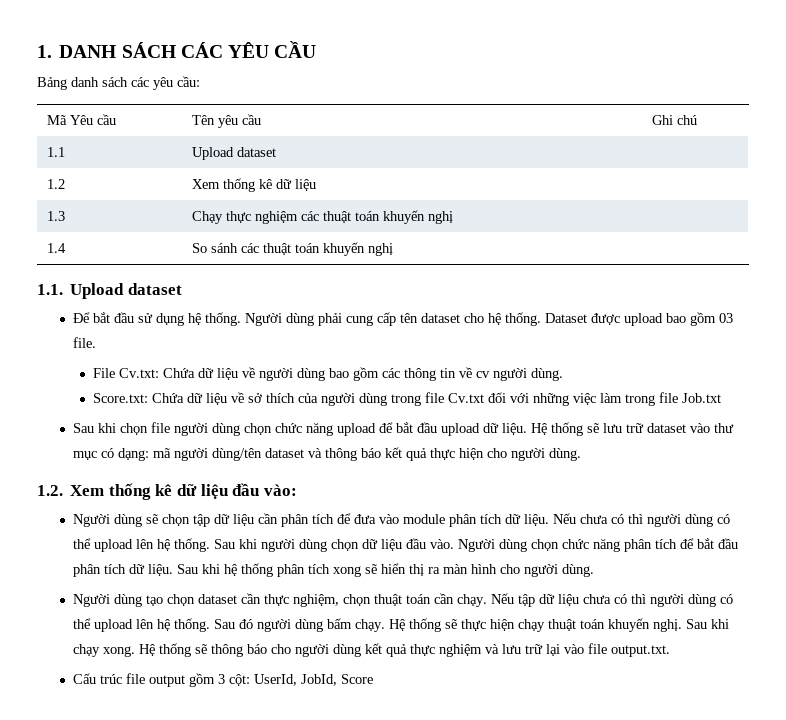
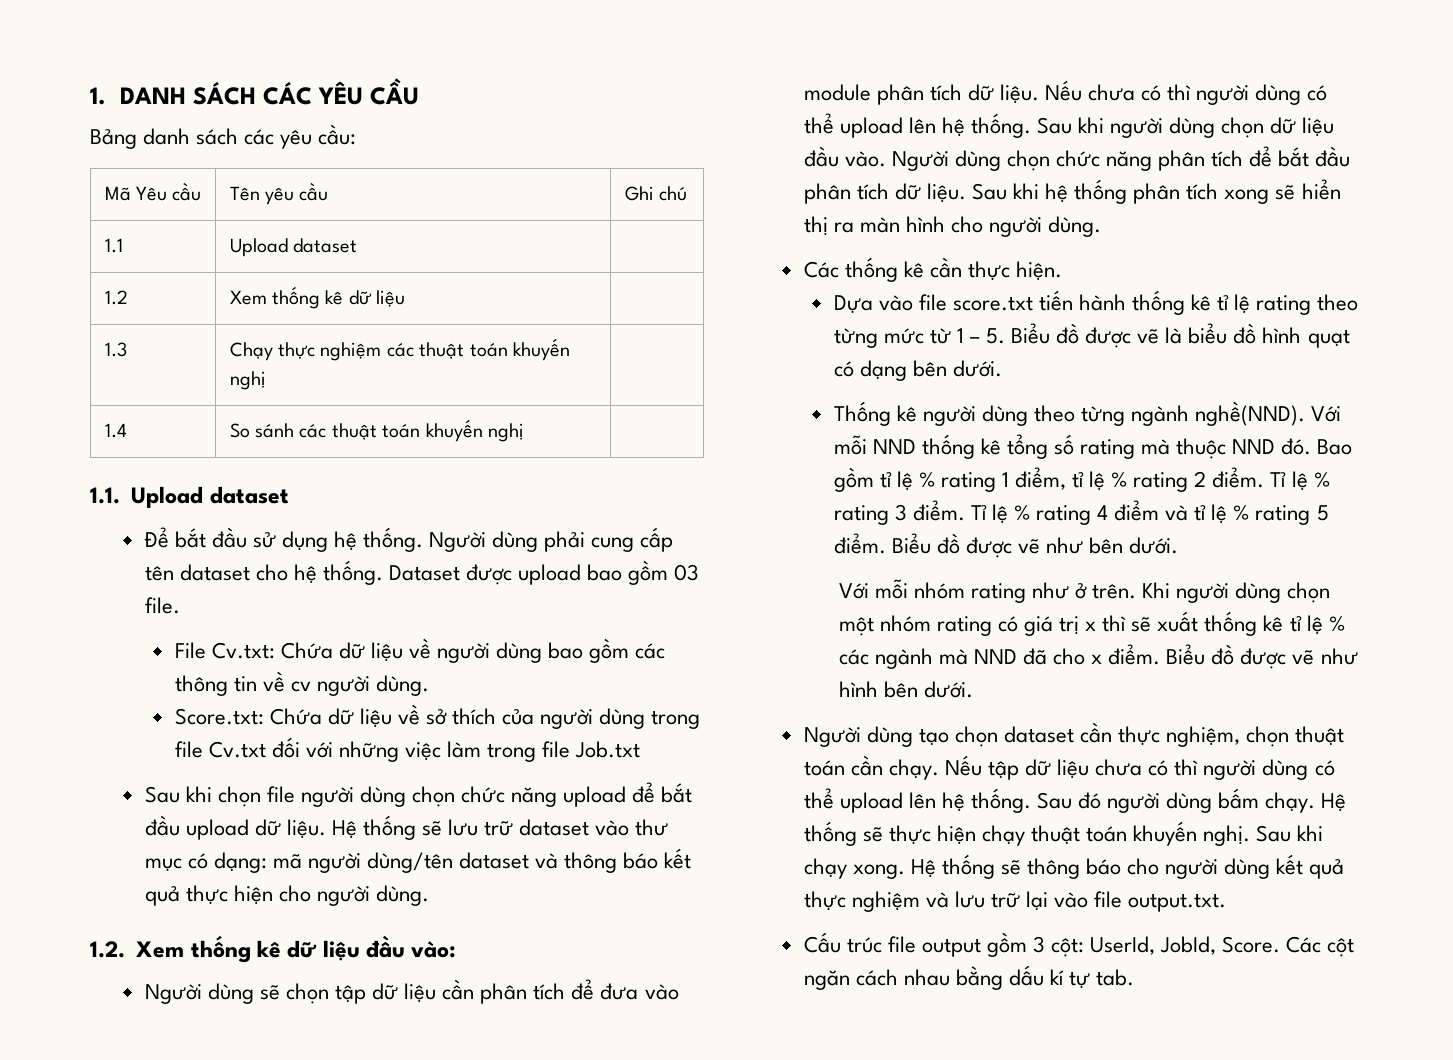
(595, 570) none -> [803,257,1062,282] [833,290,1359,315] [833,323,1350,348] [833,360,1002,381] [833,401,1342,426] [833,434,1353,459] [833,467,1330,492] [833,500,1329,525] [833,533,1179,558] [838,579,1331,603] [838,611,1345,636] [838,644,1358,669] [838,681,973,698] // Các thống kê cần thực hiện. // Dựa vào file score.txt tiến hành thống kê tỉ lệ rating theo từng mức từ 1 – 5. Biểu đồ được vẽ là biểu đồ hình quạt có dạng bên dưới. // Thống kê người dùng theo từng ngành nghề(NND). Với mỗi NND thống kê tổng số rating mà thuộc NND đó. Bao gồm tỉ lệ % rating 1 điểm, tỉ lệ % rating 2 điểm. Tỉ lệ % rating 3 điểm. Tỉ lệ % rating 4 điểm và tỉ lệ % rating 5 điểm. Biểu đồ được vẽ như bên dưới. // Với mỗi nhóm rating như ở trên. Khi người dùng chọn một nhóm rating có giá trị x thì sẽ xuất thống kê tỉ lệ % các ngành mà NND đã cho x điểm. Biểu đồ được vẽ như hình bên dưới.
[341,674,374,684] Score -> [1222,936,1355,957] [803,965,1135,990] Score. Các cột ngăn cách nhau bằng dấu kí tự tab.

